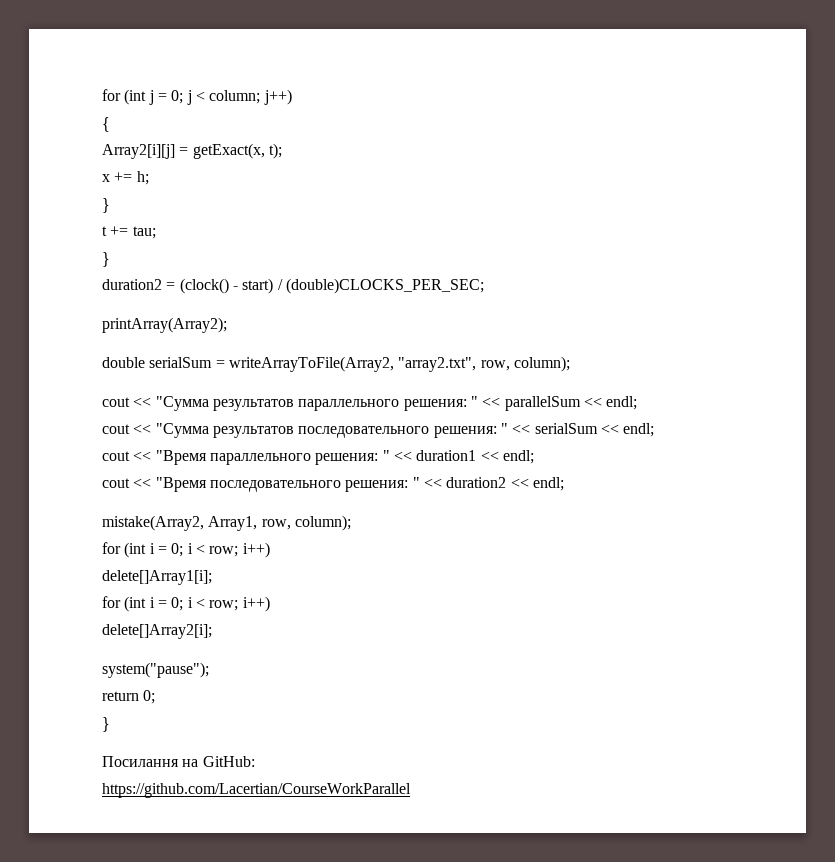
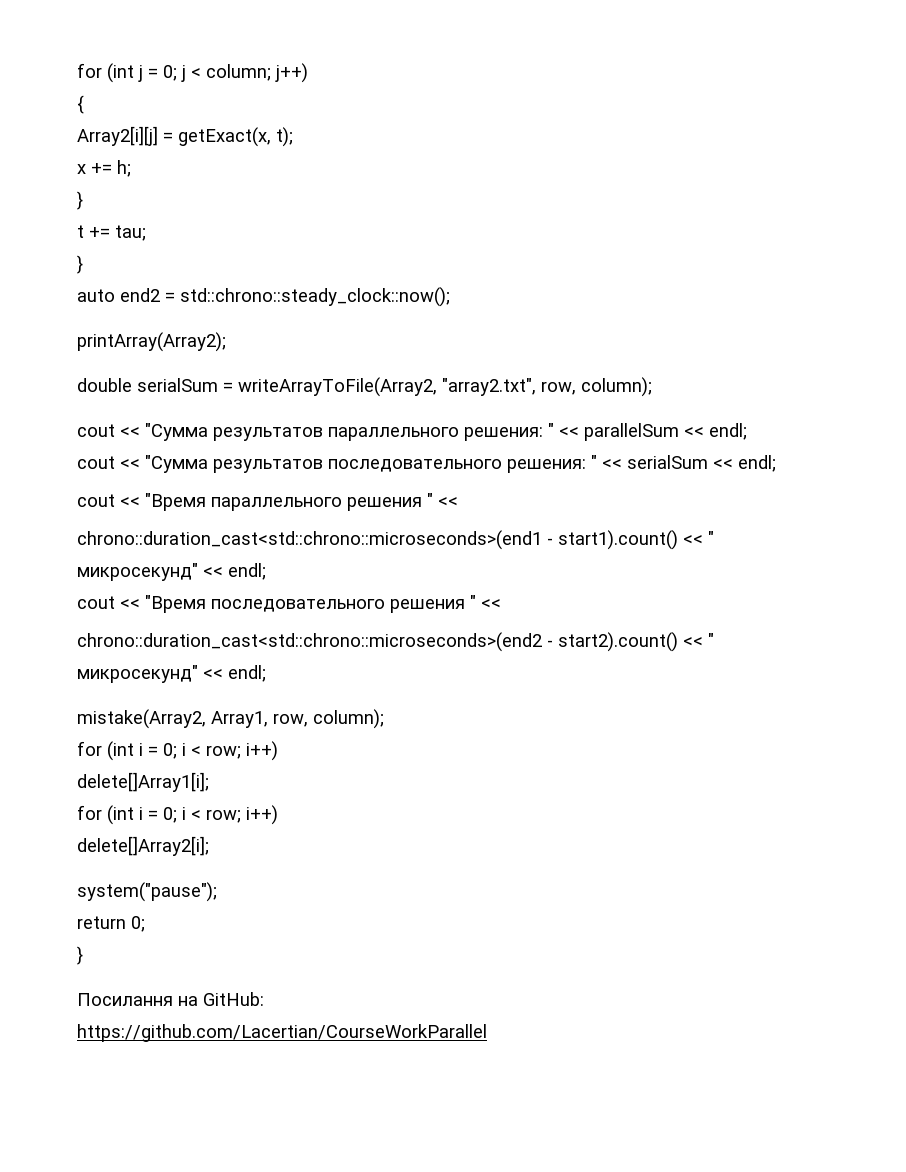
[102,278,484,294] duration2 = (clock() - start) / (double)CLOCKS_PER_SEC; -> [77,287,450,307] auto end2 = std::chrono::steady_clock::now();
[315,450,477,465] решения: " << duration1 -> [347,493,458,511] [77,530,714,550] [77,563,198,581] решения " << // chrono::duration_cast<std::chrono::microseconds>(end1 - start1).count() << " микросекунд"
[345,477,507,492] решения: " << duration2 -> [390,595,501,613] [77,632,714,652] [77,665,198,683] решения " << // chrono::duration_cast<std::chrono::microseconds>(end2 - start2).count() << " микросекунд"

